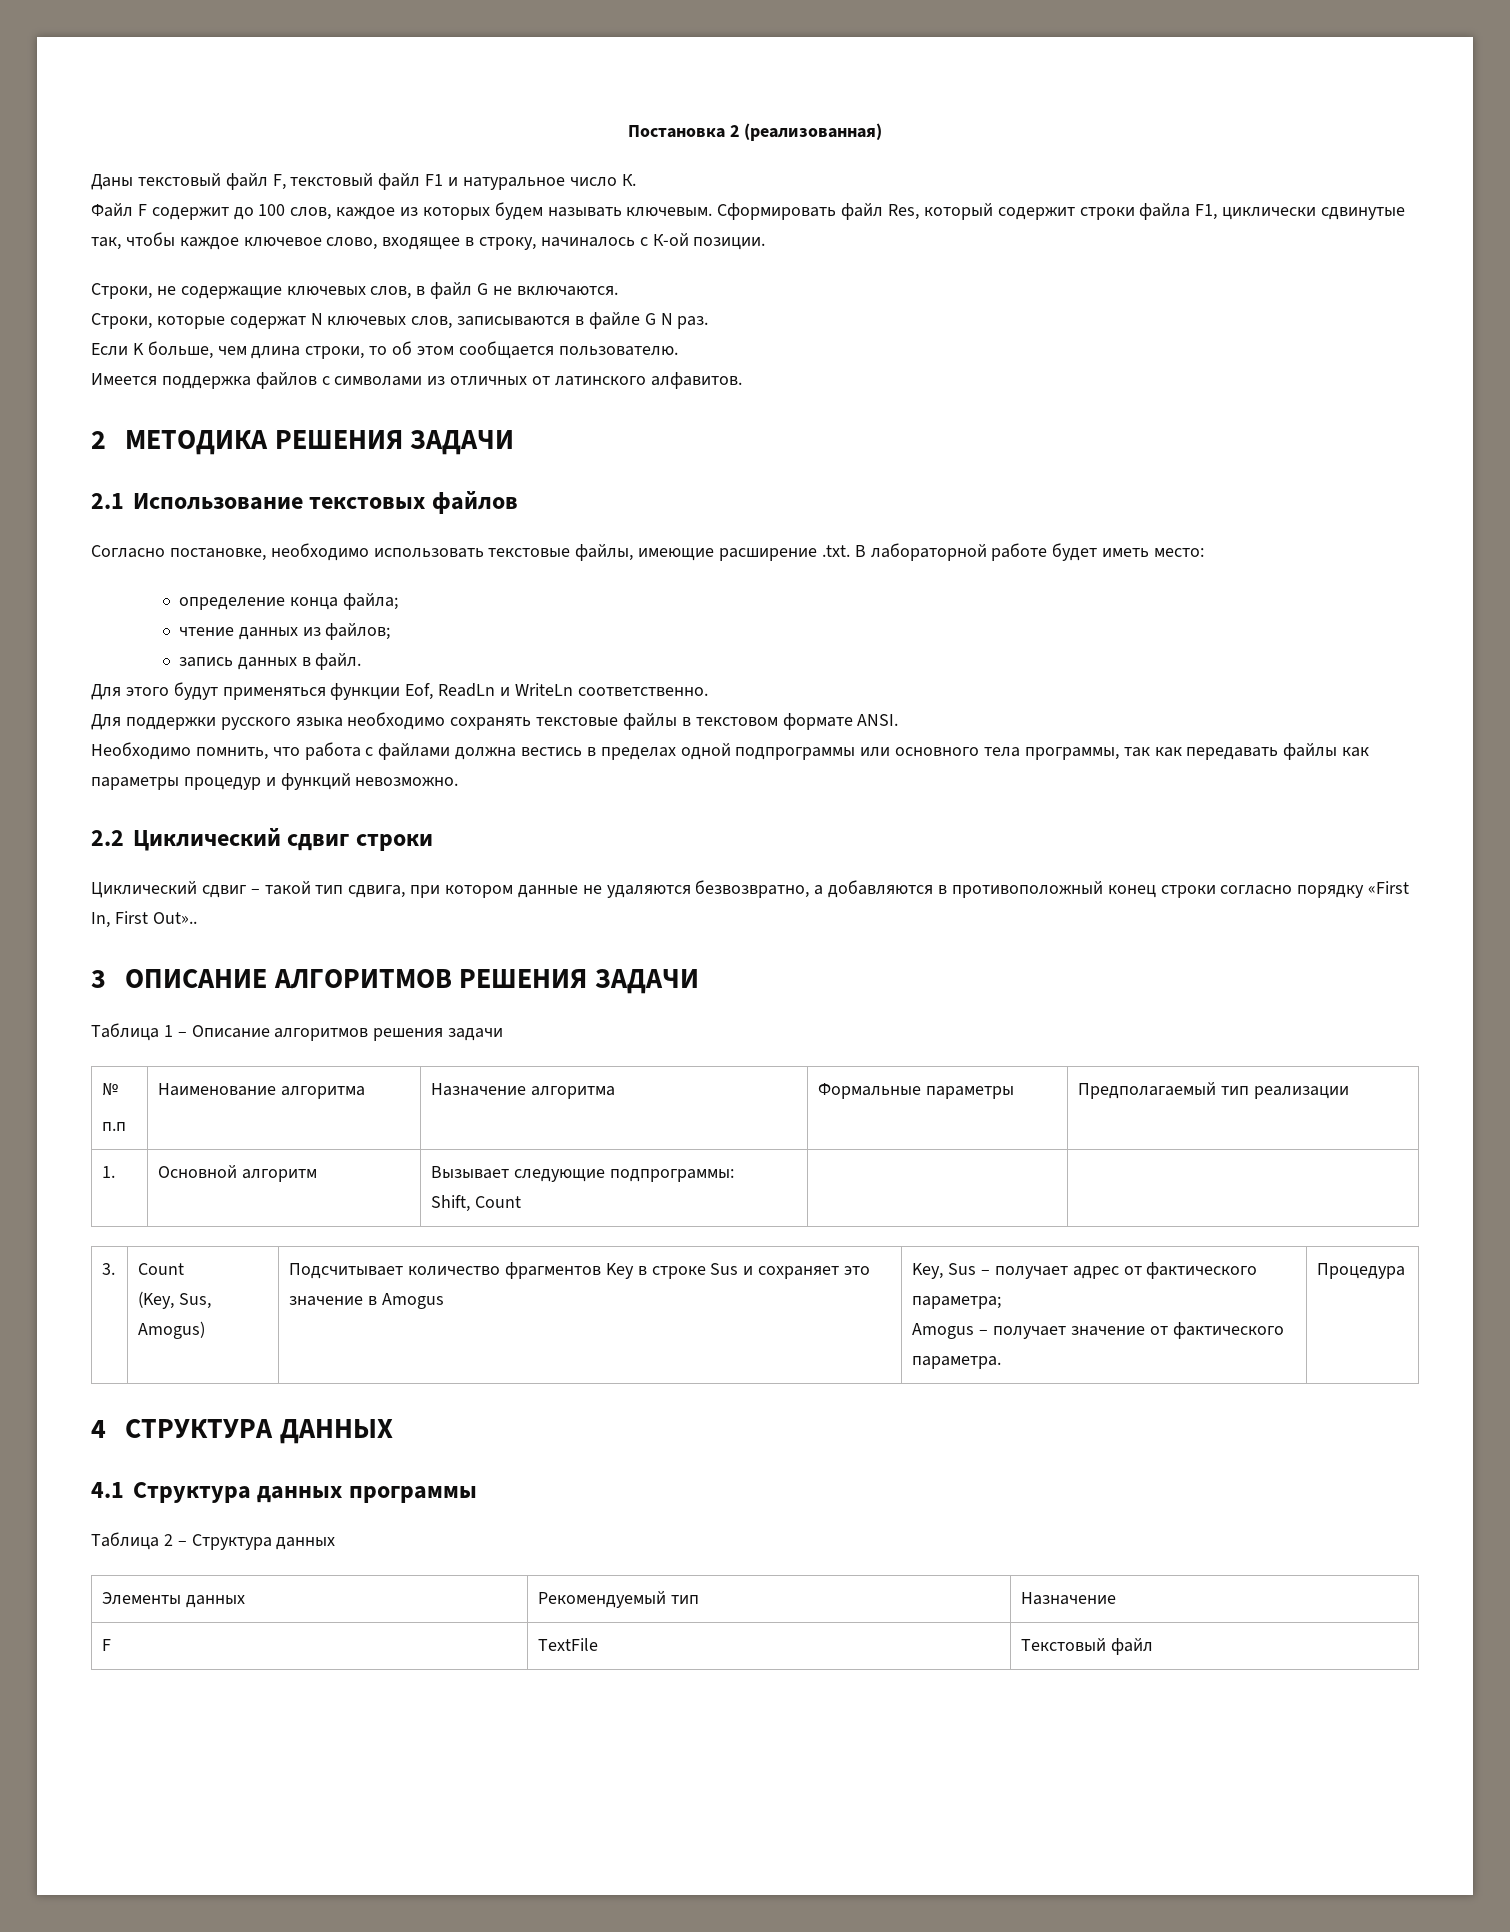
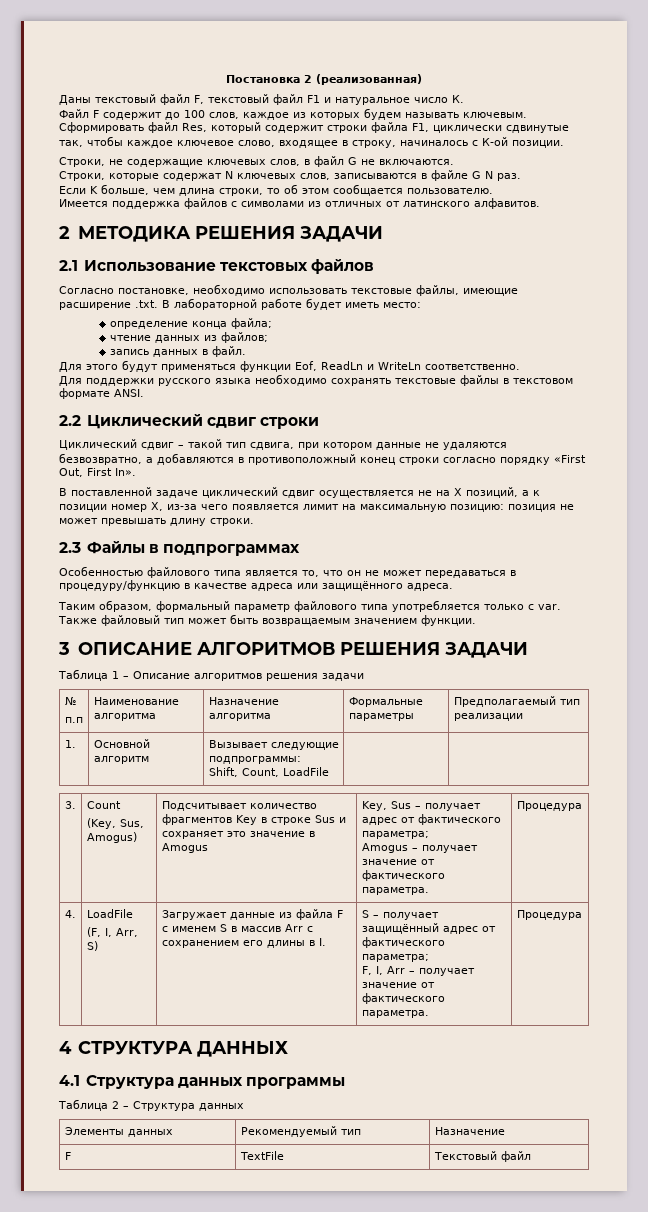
[91,742,1370,760] [91,773,459,790] // Необходимо помнить, что работа с файлами должна вестись в пределах одной подпрограммы или основного тела программы, так как передавать файлы как параметры процедур и функций невозможно. -> (144, 393) none
[91,911,197,928] In, First Out».. -> [59,468,136,477] [59,487,540,498] [59,502,574,512] [59,518,254,526] [59,541,300,556] [59,566,516,578] [59,580,453,591] [58,600,561,612] [58,614,476,626] Out, First In». // В поставленной задаче циклический сдвиг осуществляется не на X позиций, а к позиции номер X, из-за чего появляется лимит на максимальную позицию: позиция не может превышать длину строки. // 2.3 Файлы в подпрограммах // Особенностью файлового типа является то, что он не может передаваться в процедуру/функцию в качестве адреса или защищённого адреса. // Таким образом, формальный параметр файлового типа употребляется только с var. Также файловый тип может быть возвращаемым значением функции.
[475,1196,522,1208] Count -> [241,767,329,777] Count, LoadFile
(1406, 1271) none -> [64,910,76,918] [86,909,133,918] [86,927,138,937] [86,941,98,951] [161,909,343,920] [161,924,313,932] [161,938,326,948] [361,910,439,920] [361,923,496,934] [361,937,445,948] [361,954,429,962] [361,966,475,976] [361,982,435,988] [361,993,445,1004] [361,1010,429,1018] [516,910,582,920] // 4. | LoadFile // (F, I, Arr, S) | Загружает данные из файла F с именем S в массив Arr с сохранением его длины в I. | S – получает защищённый адрес от фактического параметра; // F, I, Arr – получает значение от фактического параметра. | Процедура

